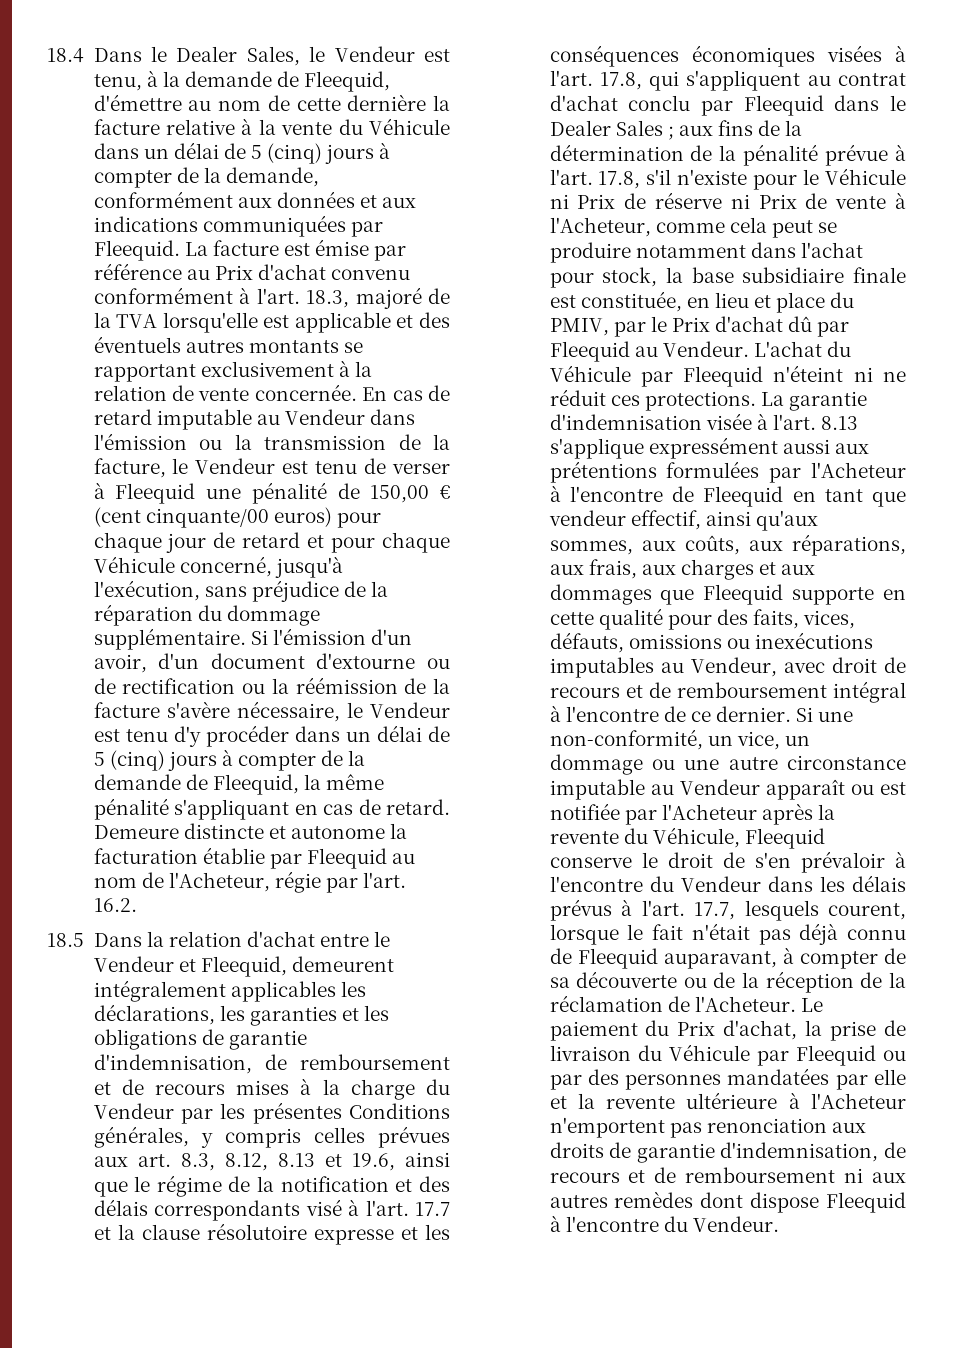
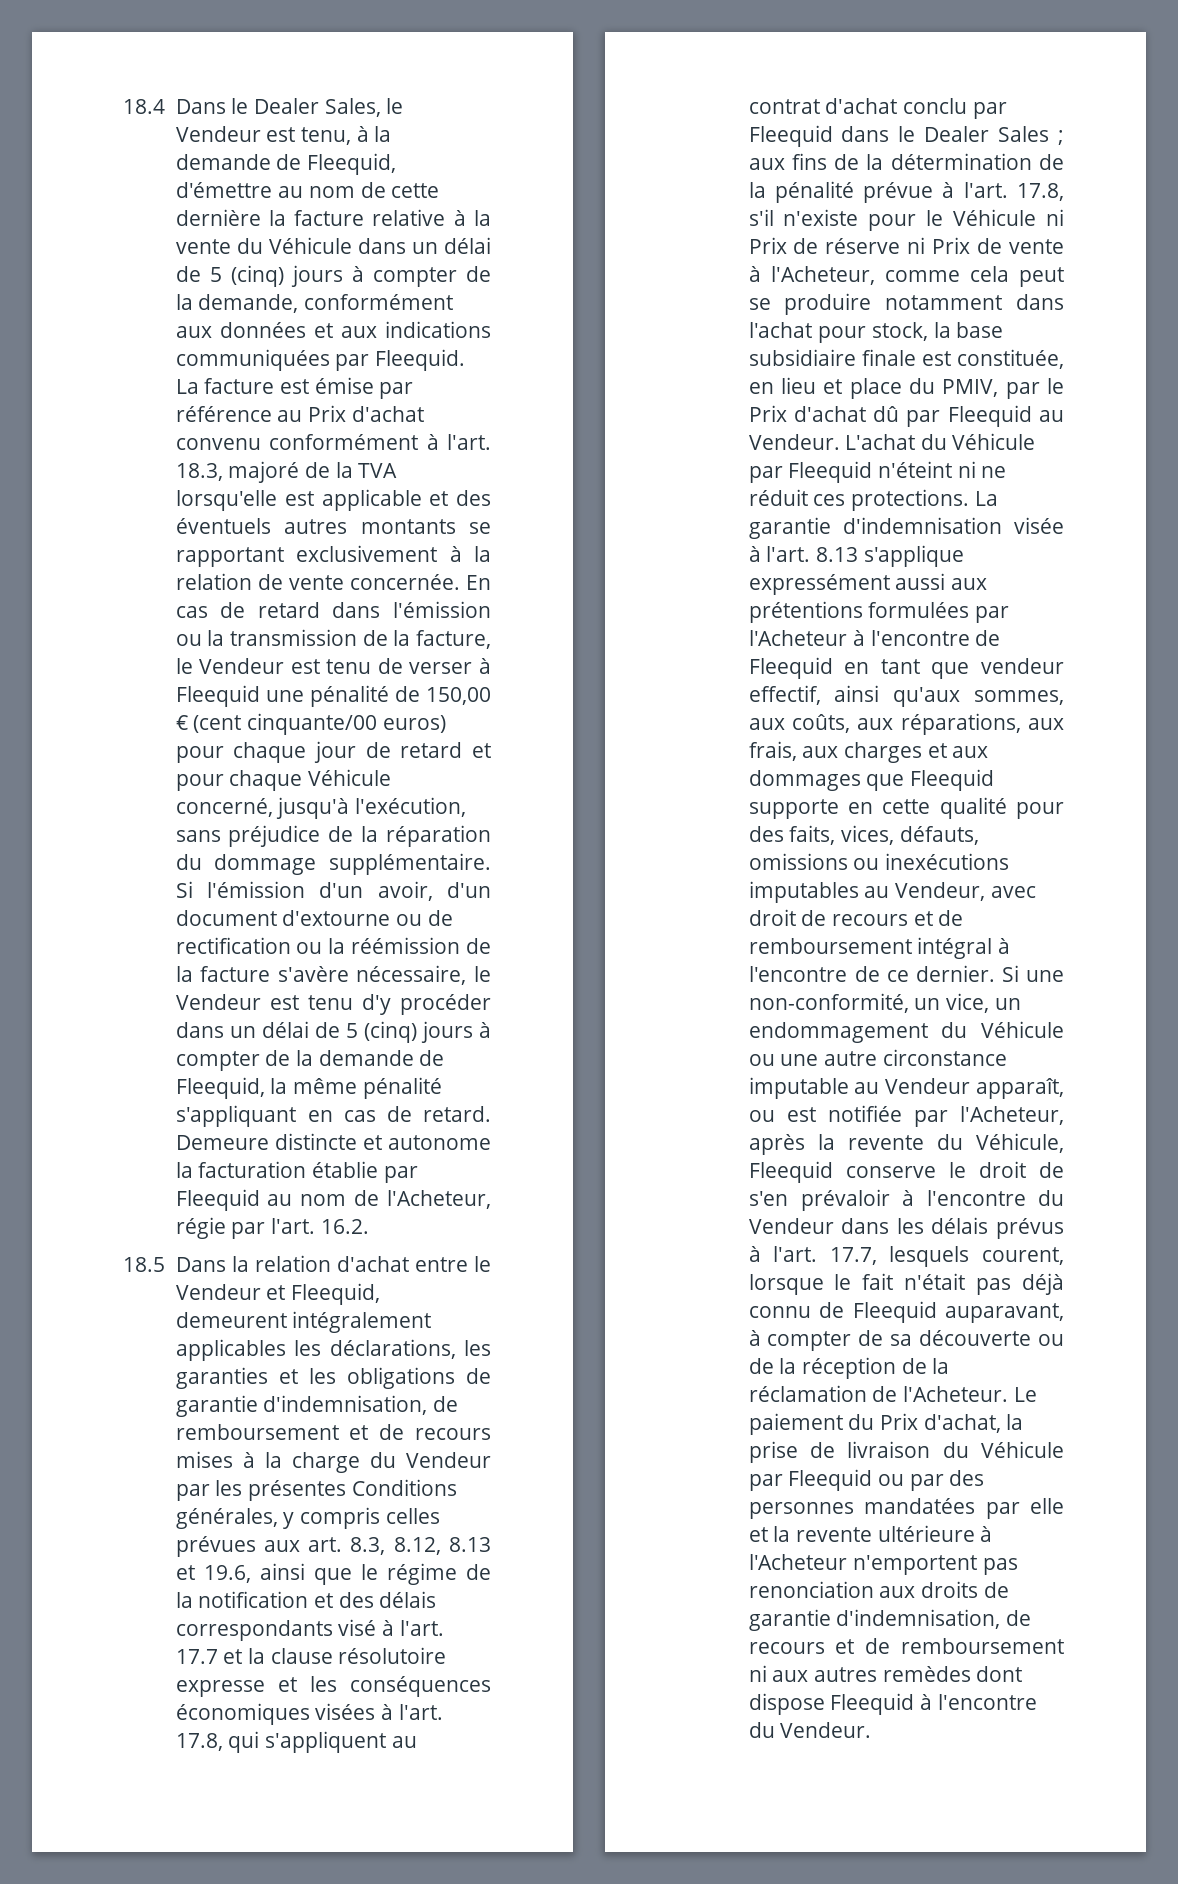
[156,409,365,430] imputable au Vendeur -> (320, 610) none
[549,754,643,775] dommage -> [748,1021,1064,1043] endommagement du Véhicule
[765,779,845,800] apparaît -> [976,1078,1064,1099] apparaît,
[661,804,757,820] l'Acheteur -> [960,1106,1065,1125] l'Acheteur,

